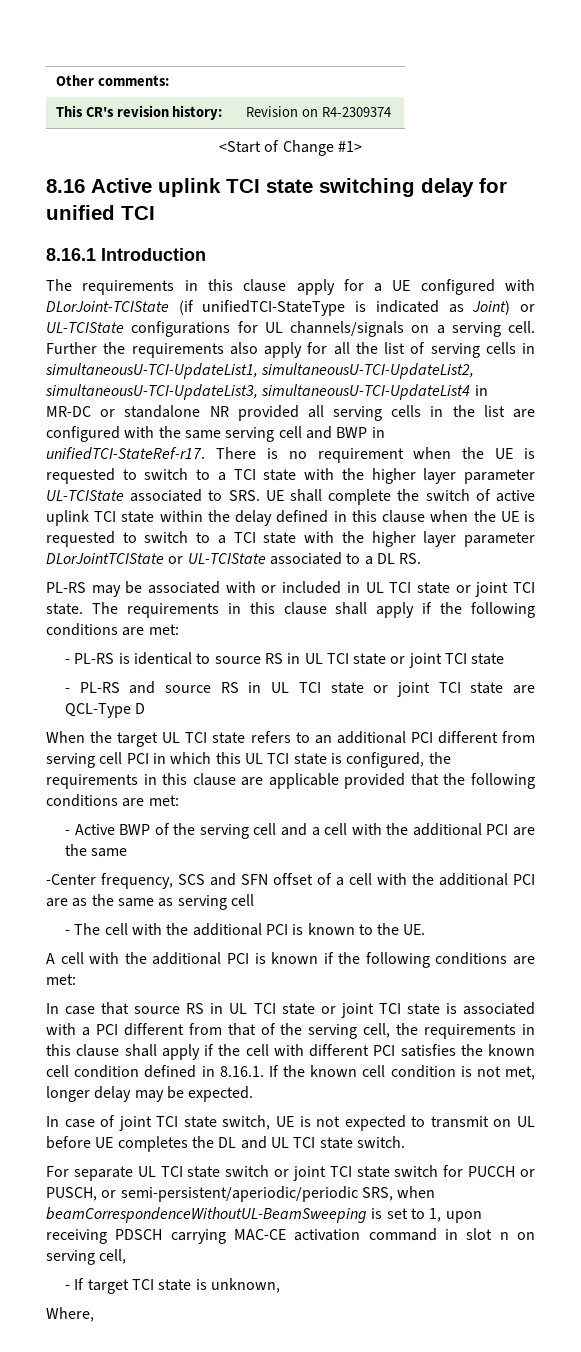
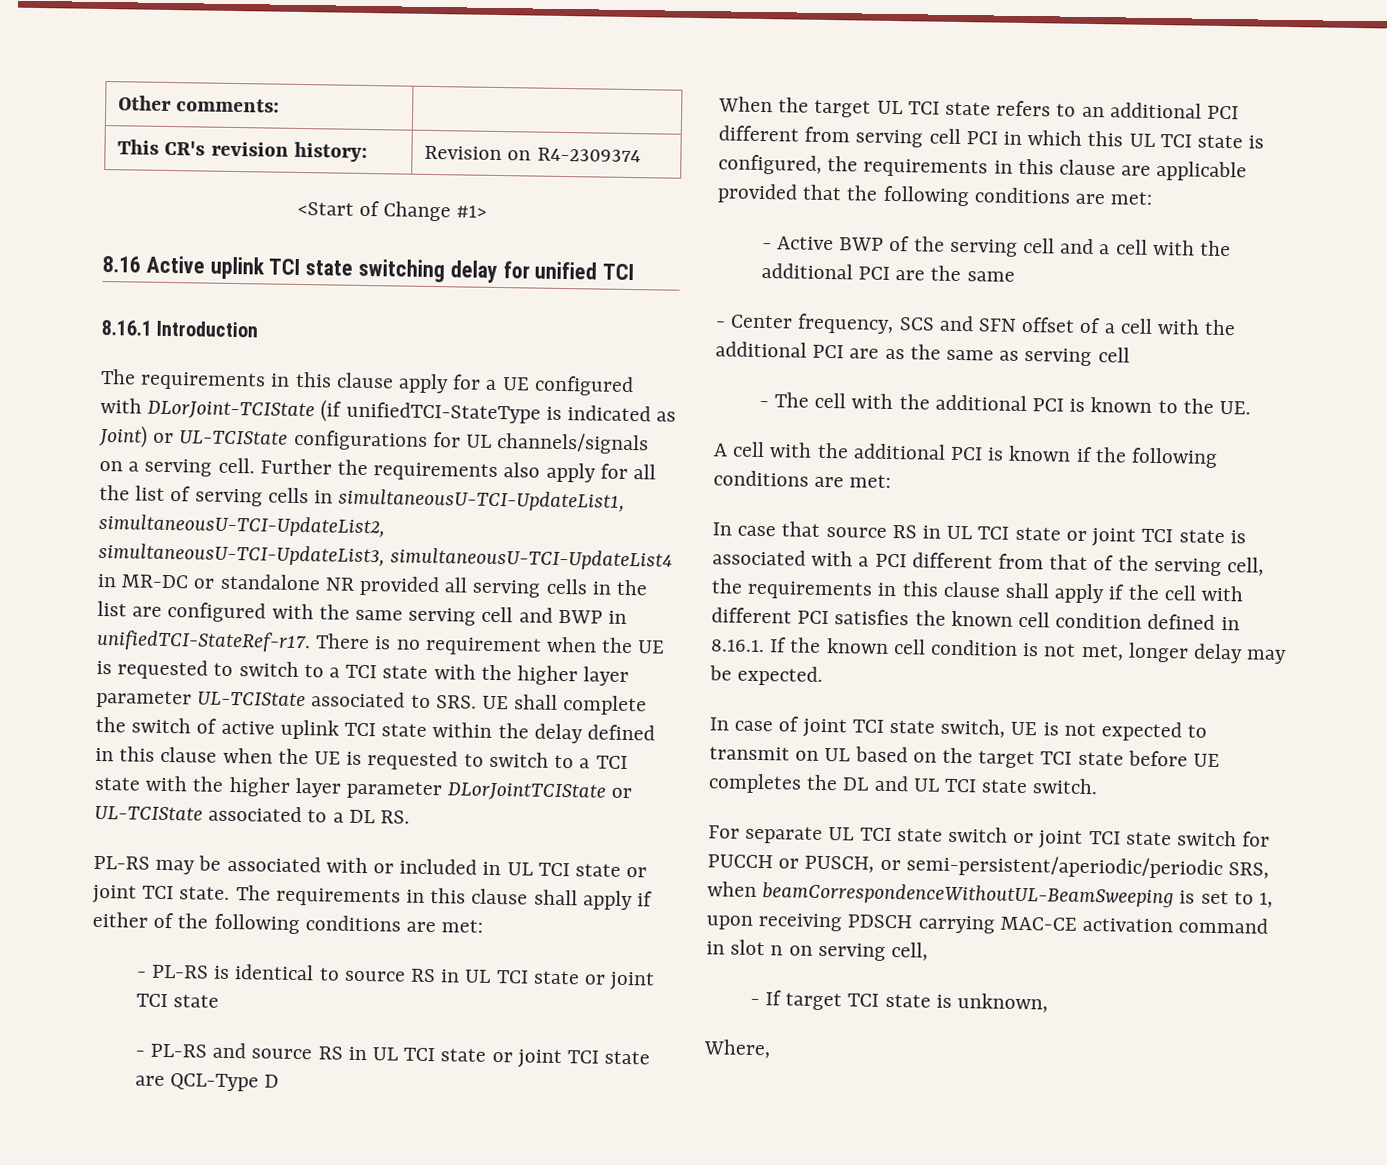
(433, 608) none -> [92,911,175,929] either of
[46,874,96,885] -Center -> [715,314,794,329] - Center
(535, 1121) none -> [854,746,1124,769] based on the target TCI state

